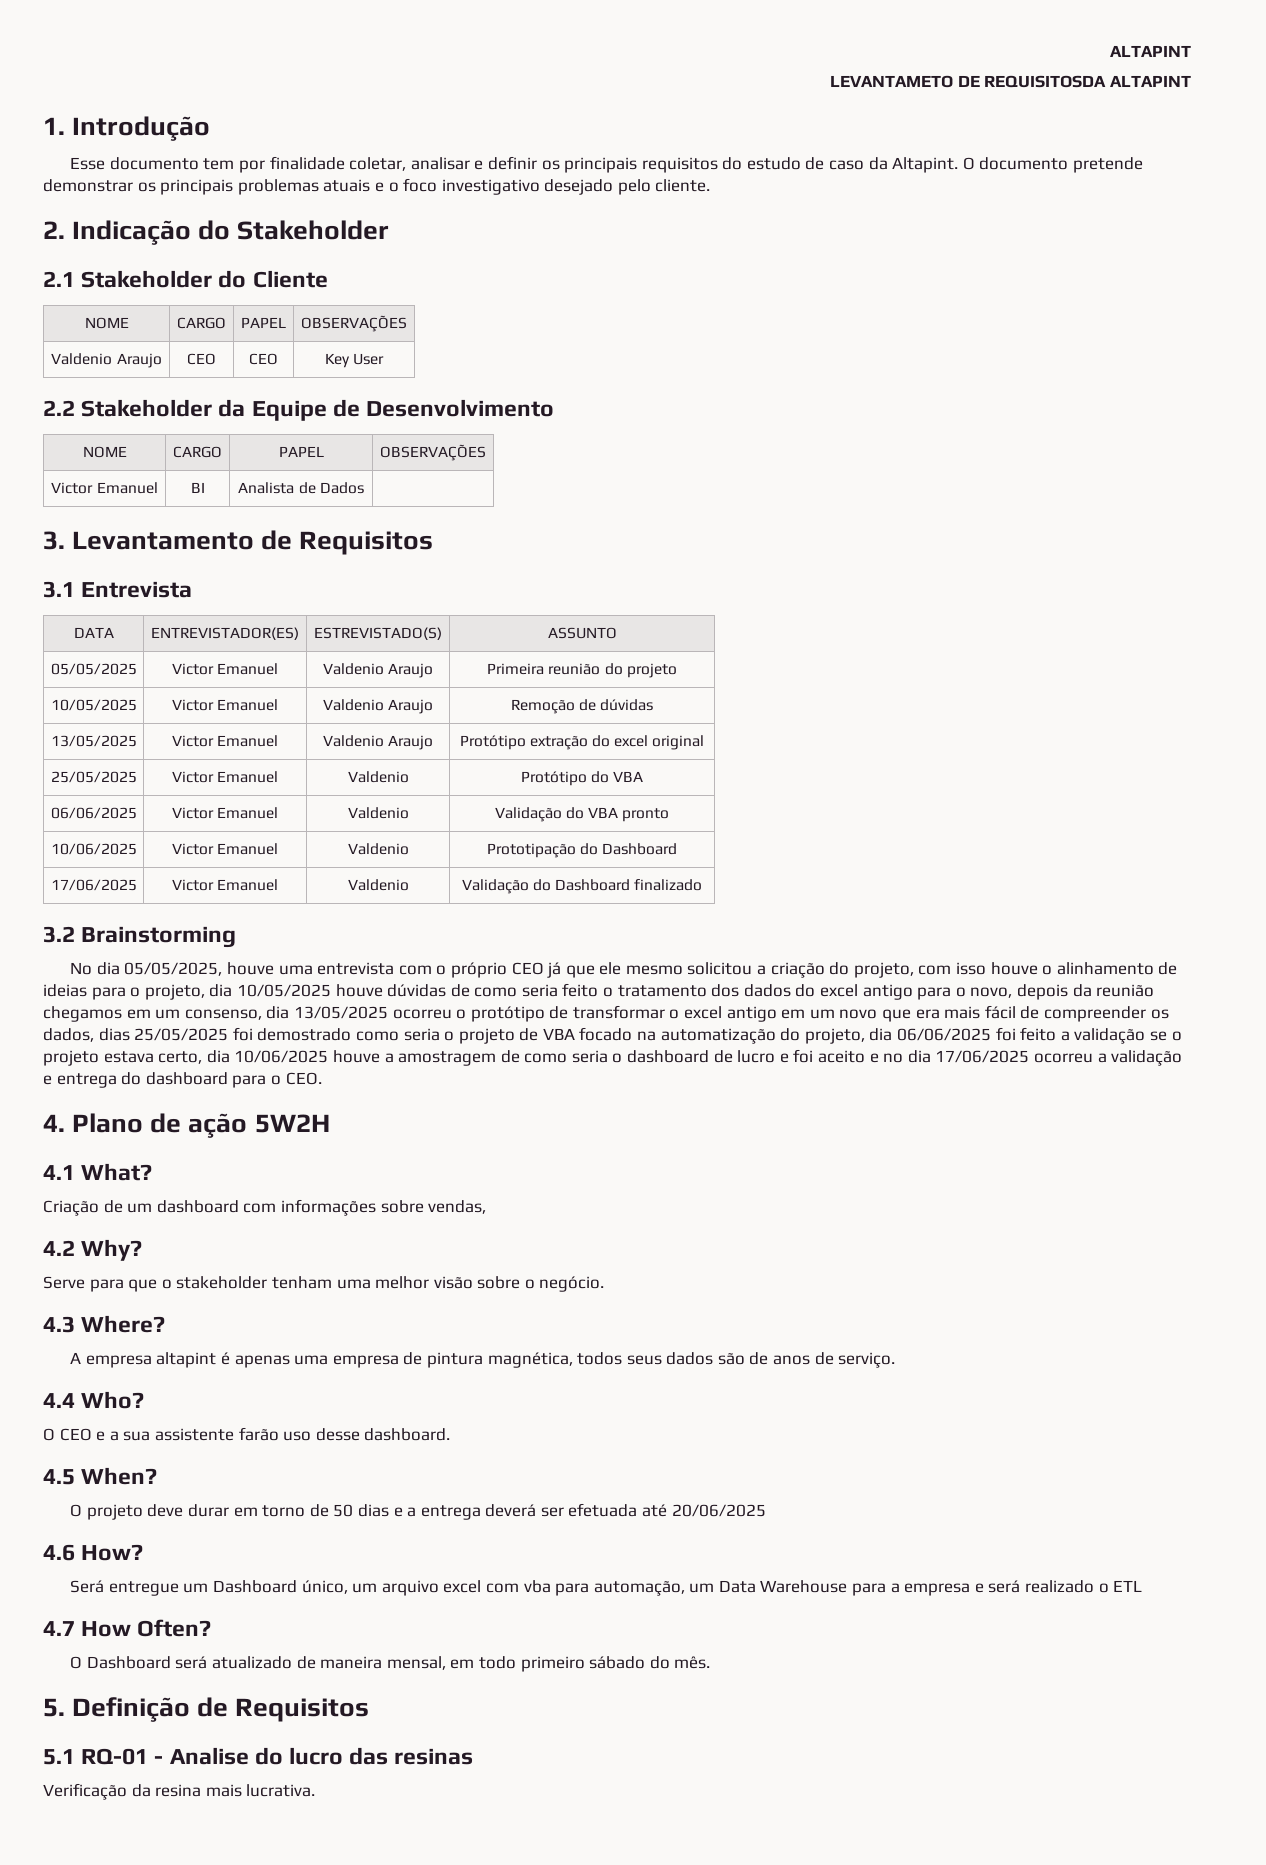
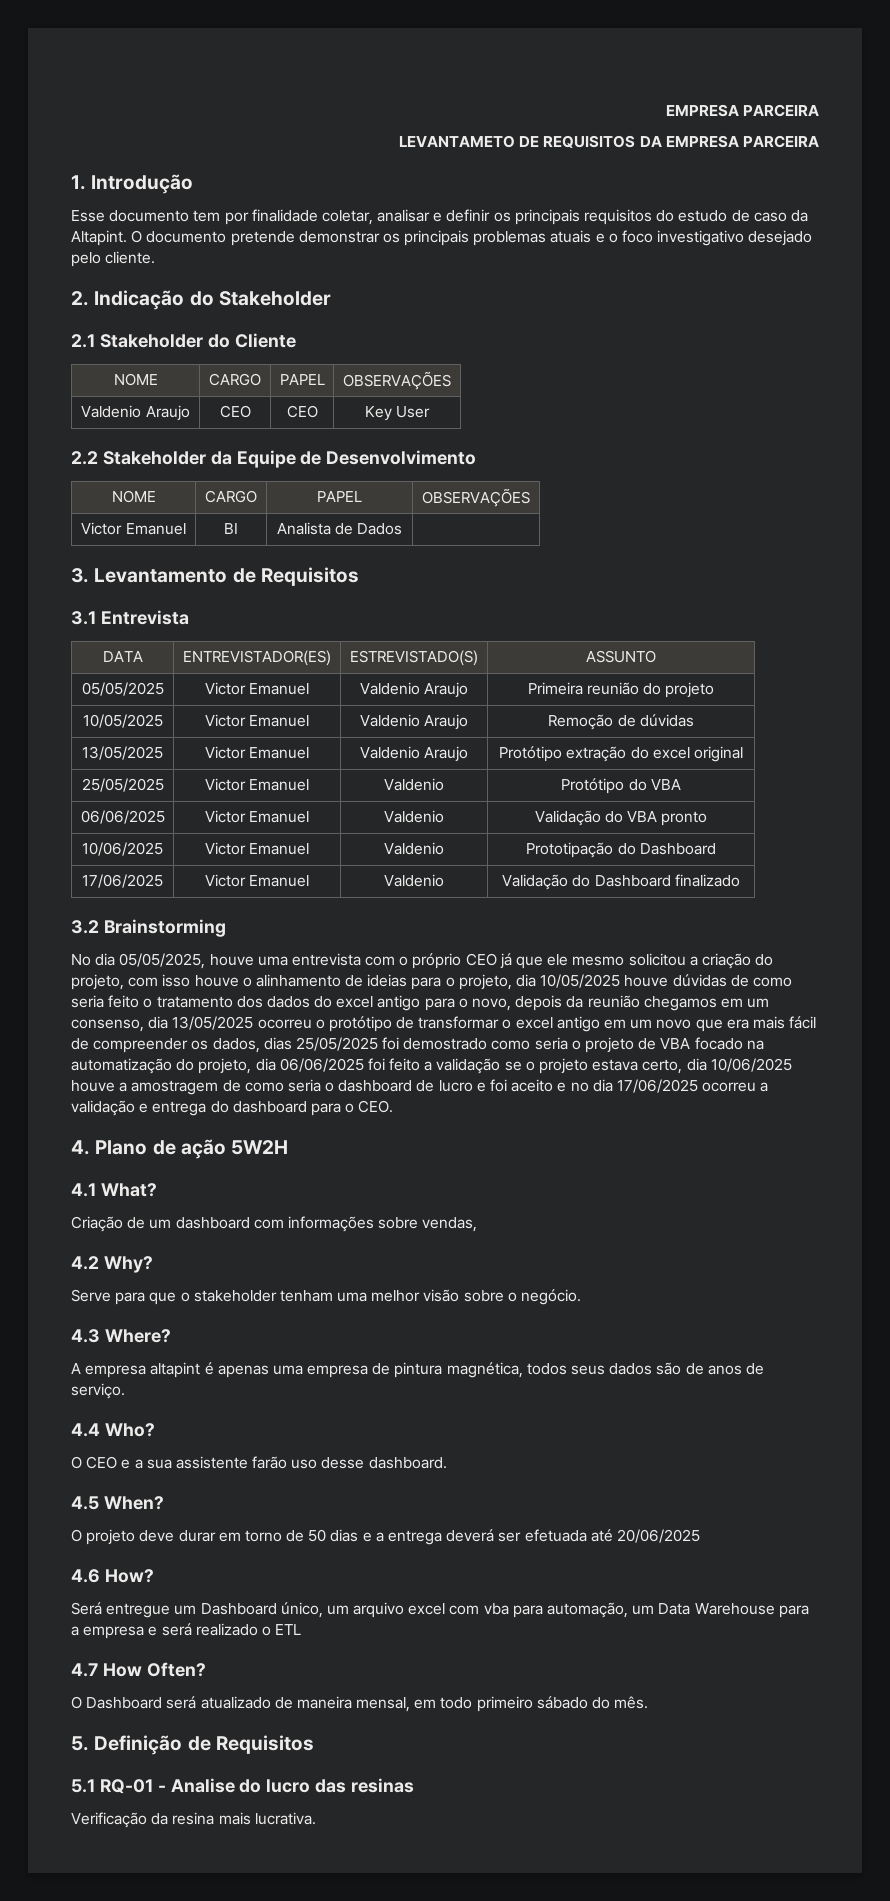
[1110,45,1191,57] ALTAPINT -> [665,104,819,117] EMPRESA PARCEIRA
[984,75,1191,88] REQUISITOSDA ALTAPINT -> [543,135,819,148] REQUISITOS DA EMPRESA PARCEIRA

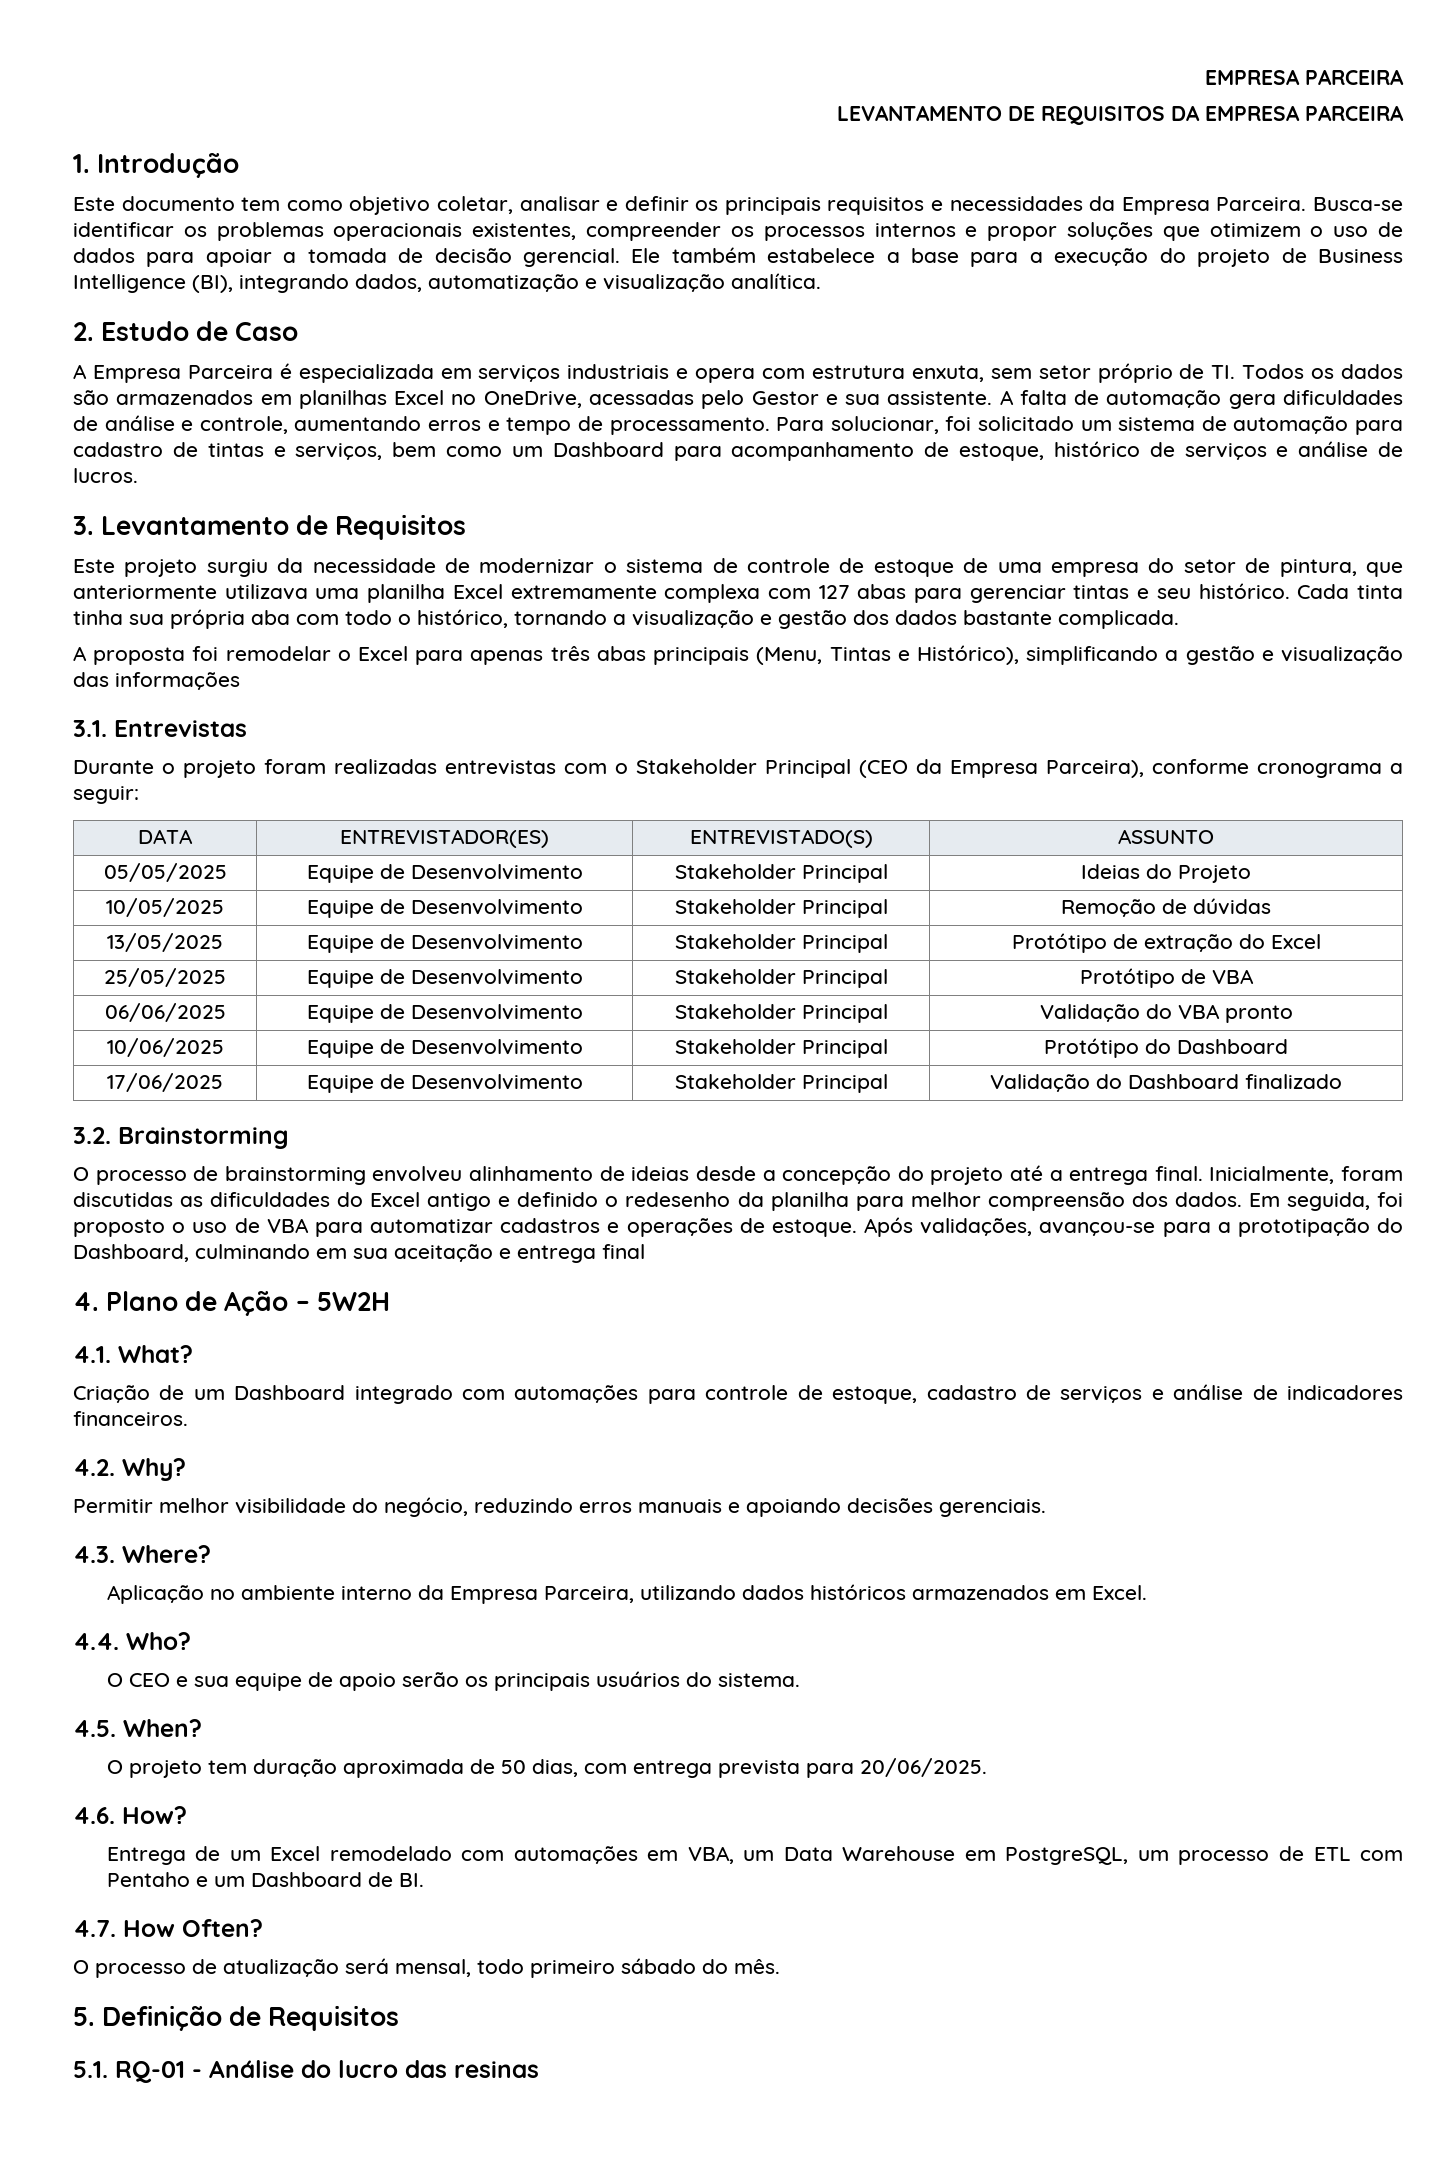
[665,104,819,117] [399,135,516,148] EMPRESA PARCEIRA // LEVANTAMETO -> [1205,69,1404,85] [837,105,1002,121] EMPRESA PARCEIRA // LEVANTAMENTO
[71,210,105,222] Esse -> [73,197,115,211] Este
[224,209,318,225] por finalidade -> [286,196,431,215] como objetivo
[656,210,808,222] [71,230,813,246] [71,251,156,267] [71,290,331,310] [71,333,296,348] [113,373,158,386] [208,373,261,386] [279,374,325,385] [343,371,451,390] [81,405,190,421] [219,405,251,418] [286,405,318,418] [364,406,431,421] [71,450,477,468] [111,490,156,503] [205,490,257,503] [317,491,362,502] [422,488,530,507] [81,522,186,535] [223,523,238,534] [276,522,403,535] [71,567,359,586] [71,610,189,625] do estudo de caso da Altapint. O documento pretende demonstrar os principais problemas atuais e o foco investigativo desejado pelo cliente. // 2. Indicação do Stakeholder // 2.1 Stakeholder do Cliente // NOME | CARGO | PAPEL | OBSERVAÇÕES // Valdenio Araujo | CEO | CEO | Key User // 2.2 Stakeholder da Equipe de Desenvolvimento // NOME | CARGO | PAPEL | OBSERVAÇÕES // Victor Emanuel | BI | Analista de Dados | // 3. Levantamento de Requisitos // 3.1 Entrevista -> [931,196,1403,215] [73,222,1403,241] [73,247,1404,267] [73,273,821,293] [73,321,299,341] [73,363,1404,383] [73,390,1404,409] [73,415,1403,435] [73,441,1403,461] [73,468,138,483] [73,514,467,540] [73,558,1404,577] [73,583,1404,603] [73,609,1179,629] [73,645,1403,665] [73,672,240,690] [73,720,247,737] [73,759,1403,778] [73,786,139,804] e necessidades da Empresa Parceira. Busca-se identificar os problemas operacionais existentes, compreender os processos internos e propor soluções que otimizem o uso de dados para apoiar a tomada de decisão gerencial. Ele também estabelece a base para a execução do projeto de Business Intelligence (BI), integrando dados, automatização e visualização analítica. // 2. Estudo de Caso // A Empresa Parceira é especializada em serviços industriais e opera com estrutura enxuta, sem setor próprio de TI. Todos os dados são armazenados em planilhas Excel no OneDrive, acessadas pelo Gestor e sua assistente. A falta de automação gera dificuldades de análise e controle, aumentando erros e tempo de processamento. Para solucionar, foi solicitado um sistema de automação para cadastro de tintas e serviços, bem como um Dashboard para acompanhamento de estoque, histórico de serviços e análise de lucros. // 3. Levantamento de Requisitos // Este projeto surgiu da necessidade de modernizar o sistema de controle de estoque de uma empresa do setor de pintura, que anteriormente utilizava uma planilha Excel extremamente complexa com 127 abas para gerenciar tintas e seu histórico. Cada tinta tinha sua própria aba com todo o histórico, tornando a visualização e gestão dos dados bastante complicada. // A proposta foi remodelar o Excel para apenas três abas principais (Menu, Tintas e Histórico), simplificando a gestão e visualização das informações // 3.1. Entrevistas // Durante o projeto foram realizadas entrevistas com o Stakeholder Principal (CEO da Empresa Parceira), conforme cronograma a seguir:
[350,650,478,666] ESTREVISTADO(S) -> [689,829,873,848] ENTREVISTADO(S)
[204,682,310,695] [359,682,469,698] [527,682,715,698] [82,714,163,728] [204,714,310,727] [359,714,469,730] Victor Emanuel | Valdenio Araujo | Primeira reunião do projeto // 10/05/2025 | Victor Emanuel | Valdenio Araujo -> [306,864,583,883] [674,864,888,883] [1081,864,1251,883] [106,898,224,917] [306,899,583,918] [674,899,888,918] Equipe de Desenvolvimento | Stakeholder Principal | Ideias do Projeto // 10/05/2025 | Equipe de Desenvolvimento | Stakeholder Principal
[204,746,310,759] [359,746,469,762] [499,746,563,762] Victor Emanuel | Valdenio Araujo | Protótipo -> [306,934,583,953] [674,934,888,953] [1011,933,1138,953] Equipe de Desenvolvimento | Stakeholder Principal | Protótipo de
[652,746,743,762] excel original -> [1270,934,1321,949] Excel
[204,778,310,791] [384,778,444,791] [561,778,647,794] Victor Emanuel | Valdenio | Protótipo do -> [306,969,583,988] [674,969,888,988] [1079,968,1206,988] Equipe de Desenvolvimento | Stakeholder Principal | Protótipo de
[204,810,310,823] [384,810,444,823] Victor Emanuel | Valdenio -> [306,1004,583,1023] [674,1004,888,1023] Equipe de Desenvolvimento | Stakeholder Principal
[204,842,310,855] [384,842,444,855] [526,842,716,858] [82,874,163,888] [204,874,310,887] [384,874,444,887] Victor Emanuel | Valdenio | Prototipação do Dashboard // 17/06/2025 | Victor Emanuel | Valdenio -> [306,1039,583,1058] [674,1039,888,1058] [1044,1038,1288,1058] [107,1073,223,1092] [306,1074,583,1093] [674,1074,888,1093] Equipe de Desenvolvimento | Stakeholder Principal | Protótipo do Dashboard // 17/06/2025 | Equipe de Desenvolvimento | Stakeholder Principal
[71,920,99,934] 3.2 -> [73,1127,111,1144] 3.2.
[71,953,774,969] [71,974,792,990] [71,995,770,1011] [71,1016,817,1032] [71,1037,764,1053] [71,1058,792,1074] [71,1079,769,1095] [71,1100,394,1116] No dia 05/05/2025, houve uma entrevista com o próprio CEO já que ele mesmo solicitou a criação do projeto, com isso houve o alinhamento de ideias para o projeto, dia 10/05/2025 houve dúvidas de como seria feito o tratamento dos dados do excel antigo para o novo, depois da reunião chegamos em um consenso, dia 13/05/2025 ocorreu o protótipo de transformar o excel antigo em um novo que era mais fácil de compreender os dados, dias 25/05/2025 foi demostrado como seria o projeto de VBA focado na automatização do projeto, dia 06/06/2025 foi feito a validação se o projeto estava certo, dia 10/06/2025 houve a amostragem de como seria o dashboard de lucro e foi aceito e no dia 17/06/2025 ocorreu a validação e entrega do dashboard para o CEO. -> [73,1165,1403,1185] [73,1192,1403,1211] [73,1217,1403,1237] [73,1244,645,1263] O processo de brainstorming envolveu alinhamento de ideias desde a concepção do projeto até a entrega final. Inicialmente, foram discutidas as dificuldades do Excel antigo e definido o redesenho da planilha para melhor compreensão dos dados. Em seguida, foi proposto o uso de VBA para automatizar cadastros e operações de estoque. Após validações, avançou-se para a prototipação do Dashboard, culminando em sua aceitação e entrega final
[180,1139,226,1159] ação -> [224,1291,310,1316] Ação –
[71,1183,96,1197] 4.1 -> [73,1346,111,1363] 4.1.
[175,1216,478,1232] [71,1256,153,1273] [71,1289,582,1305] [71,1329,171,1343] [71,1362,764,1378] [71,1383,125,1399] [71,1423,155,1437] [71,1456,447,1469] [71,1496,164,1510] [71,1529,700,1545] [71,1569,154,1583] [71,1602,809,1618] [71,1623,302,1639] [71,1662,206,1677] [71,1696,437,1712] dashboard com informações sobre vendas, // 4.2 Why? // Serve para que o stakeholder tenham uma melhor visão sobre o negócio. // 4.3 Where? // A empresa altapint é apenas uma empresa de pintura magnética, todos seus dados são de anos de serviço. // 4.4 Who? // O CEO e a sua assistente farão uso desse dashboard. // 4.5 When? // O projeto deve durar em torno de 50 dias e a entrega deverá ser efetuada até 20/06/2025 // 4.6 How? // Será entregue um Dashboard único, um arquivo excel com vba para automação, um Data Warehouse para a empresa e será realizado o ETL // 4.7 How Often? // O Dashboard será atualizado de maneira mensal, em -> [234,1384,1403,1404] [73,1411,188,1426] [73,1458,186,1481] [73,1497,1046,1517] [73,1545,211,1563] [106,1584,1147,1604] [73,1632,191,1650] [106,1671,800,1691] [73,1719,202,1737] [106,1758,987,1778] [73,1806,187,1824] [106,1846,1403,1865] [106,1872,424,1887] [73,1919,263,1937] [73,1958,471,1978] Dashboard integrado com automações para controle de estoque, cadastro de serviços e análise de indicadores financeiros. // 4.2. Why? // Permitir melhor visibilidade do negócio, reduzindo erros manuais e apoiando decisões gerenciais. // 4.3. Where? // Aplicação no ambiente interno da Empresa Parceira, utilizando dados históricos armazenados em Excel. // 4.4. Who? // O CEO e sua equipe de apoio serão os principais usuários do sistema. // 4.5. When? // O projeto tem duração aproximada de 50 dias, com entrega prevista para 20/06/2025. // 4.6. How? // Entrega de um Excel remodelado com automações em VBA, um Data Warehouse em PostgreSQL, um processo de ETL com Pentaho e um Dashboard de BI. // 4.7. How Often? // O processo de atualização será mensal,
[71,1779,95,1793] 5.1 -> [73,2061,108,2078] 5.1.
[170,1778,235,1793] Analise -> [209,2060,294,2078] Análise
[71,1812,316,1828] // Verificação da resina mais lucrativa. -> (539, 2069) none

